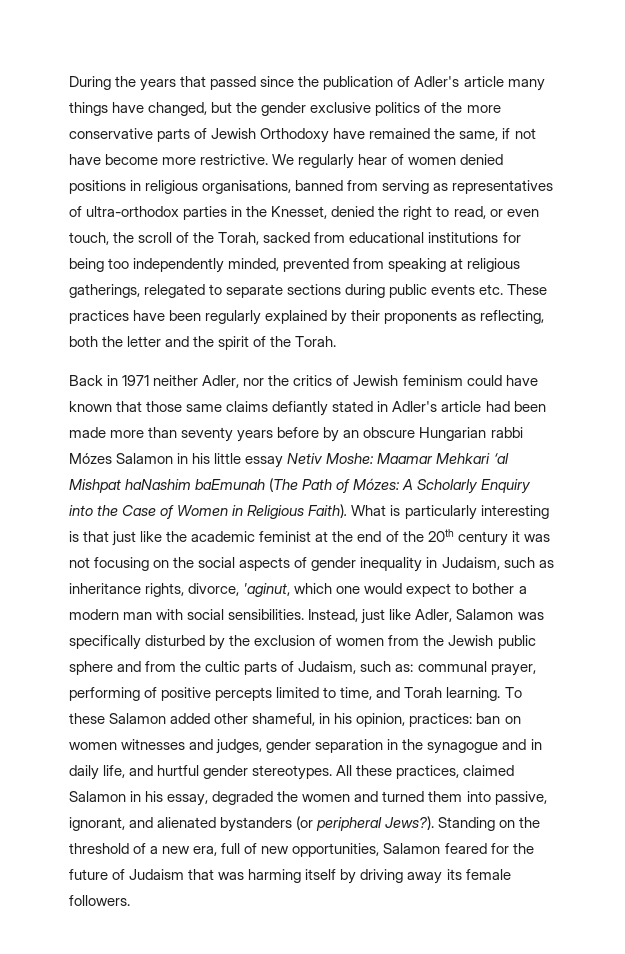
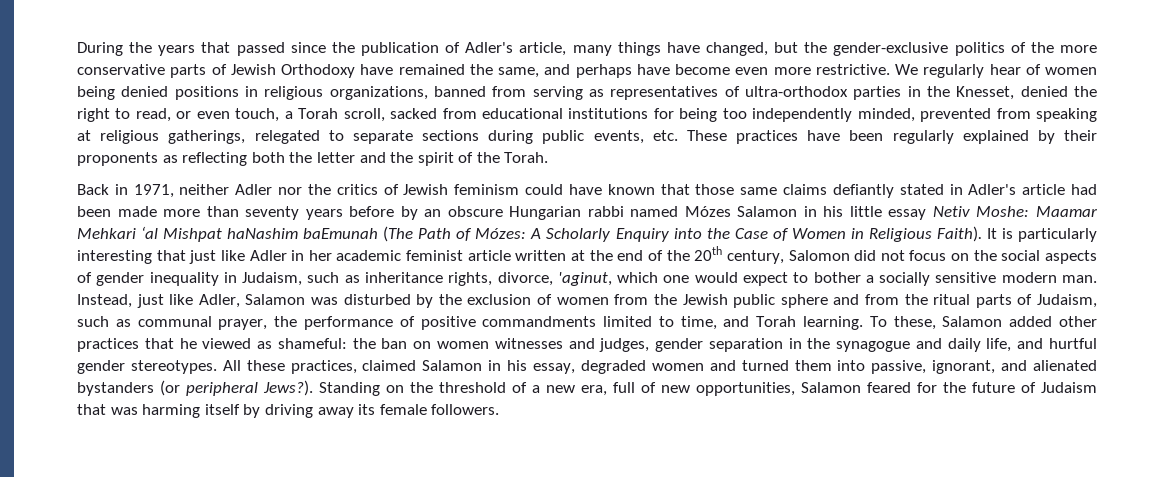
[463,76,504,87] article -> [519,42,567,56] article,
[261,102,372,116] gender exclusive -> [833,42,949,56] gender-exclusive
[502,128,536,139] if not -> [544,64,632,78] and perhaps
(159, 159) none -> [735,67,769,75] even
(457, 161) none -> [77,86,115,100] being
[202,180,292,194] organisations, -> [329,86,428,100] organizations,
[113,232,260,245] the scroll of the Torah, -> [284,108,385,122] a Torah scroll,
[431,284,476,295] events -> [593,130,644,144] events,
[480,310,545,324] reflecting, -> [182,152,248,166] reflecting
[122,375,240,388] 1971 neither Adler, -> [133,184,273,198] 1971, neither Adler
(523, 432) none -> [630,206,679,217] named
[351,505,387,516] What -> [986,228,997,239] It
[69,531,79,542] is -> (152, 257) none
[166,531,312,542] the academic feminist -> [249,250,567,261] Adler in her academic feminist article written
[457,531,550,546] [69,557,150,571] century it was not focusing -> [726,250,947,264] century, Salomon did not focus
[69,609,305,620] modern man with social sensibilities. -> [879,272,1098,286] socially sensitive modern man.
[69,635,141,650] specifically -> (339, 301) none
[205,661,241,672] cultic -> [933,294,971,305] ritual
[395,664,414,672] as: -> [115,319,131,327] as
[69,687,140,701] performing -> [274,316,393,330] the performance
[215,687,273,701] percepts -> [482,316,597,327] commandments
[69,713,105,724] these -> [893,316,936,330] these,
[252,713,473,727] shameful, in his opinion, practices: -> [77,338,376,352] practices that he viewed as shameful: the
[530,739,542,750] in -> (942, 343) none
[277,791,299,802] the -> (646, 367) none

